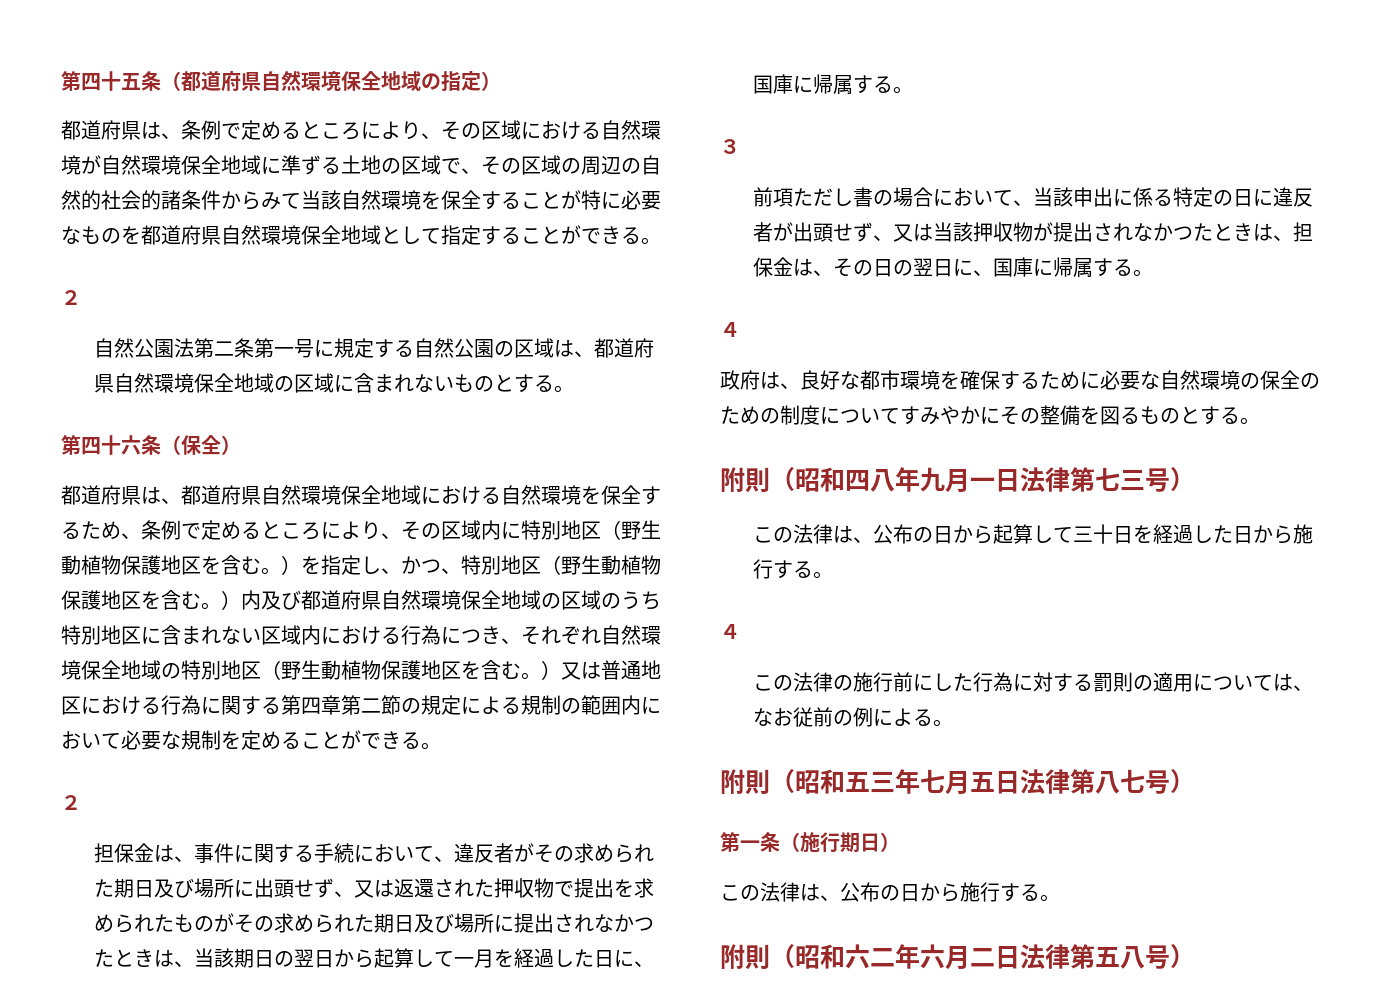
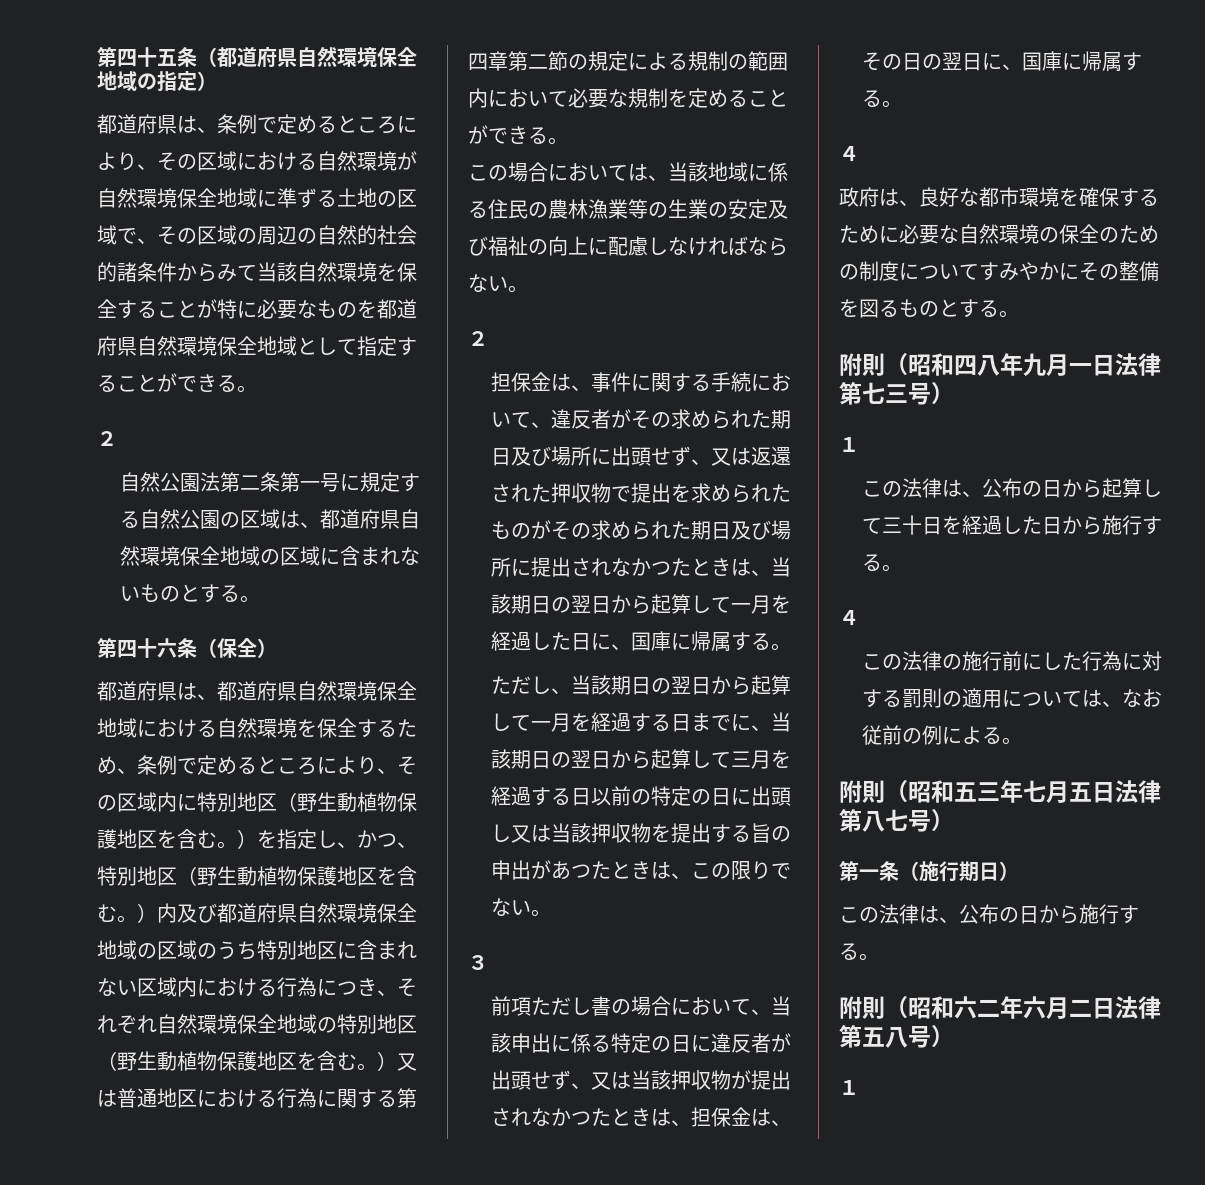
(441, 746) none -> [468,162,788,182] [468,199,788,219] [468,236,788,256] [468,274,528,293] // この場合においては、当該地域に係る住民の農林漁業等の生業の安定及び福祉の向上に配慮しなければならない。
(914, 90) none -> [490,675,791,695] [490,712,791,732] [490,749,791,769] [490,786,791,806] [490,823,791,843] [490,860,791,880] [490,898,551,917] // ただし、当該期日の翌日から起算して一月を経過する日までに、当該期日の翌日から起算して三月を経過する日以前の特定の日に出頭し又は当該押収物を提出する旨の申出があつたときは、この限りでない。
(1195, 479) none -> [839,437,859,452] // １
(1195, 956) none -> [839,1080,859,1095] // １

